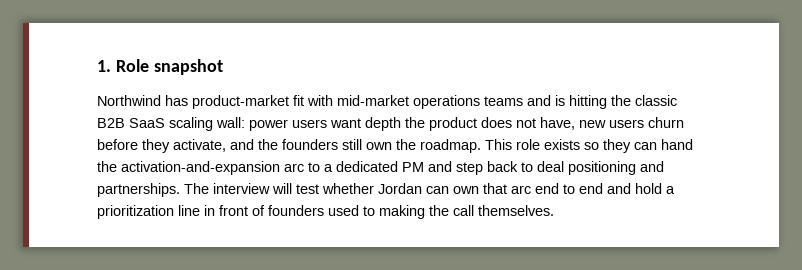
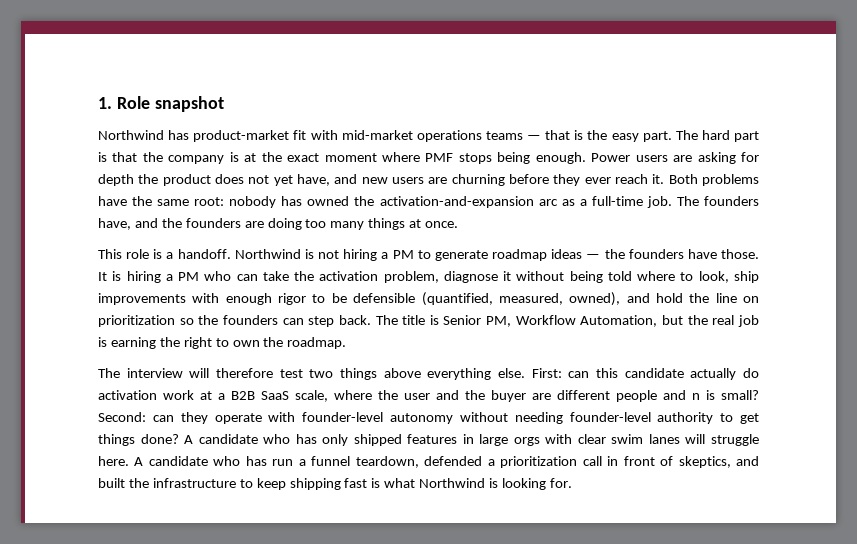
[527,95,677,109] [97,117,361,131] and is hitting the classic B2B SaaS scaling wall: power users want -> [527,130,759,142] [98,152,760,164] — that is the easy part. The hard part is that the company is at the exact moment where PMF stops being enough. Power users are asking for
[540,117,684,130] [97,139,693,153] [97,161,664,175] [97,183,662,197] have, new users churn before they activate, and the founders still own the roadmap. This role exists so they can hand the activation-and-expansion arc to a dedicated PM and step back to deal positioning and partnerships. The interview will test whether Jordan can own that arc end to end and hold -> [273,174,759,186] [98,196,760,208] [98,218,459,230] [98,249,759,261] [98,271,759,283] [98,292,759,306] [98,315,759,327] [98,337,347,349] [98,368,759,380] [98,390,759,402] [98,412,760,424] [98,434,760,446] [98,456,483,468] yet have, and new users are churning before they ever reach it. Both problems have the same root: nobody has owned the activation-and-expansion arc as a full-time job. The founders have, and the founders are doing too many things at once. // This role is a handoff. Northwind is not hiring a PM to generate roadmap ideas — the founders have those. It is hiring a PM who can take the activation problem, diagnose it without being told where to look, ship improvements with enough rigor to be defensible (quantified, measured, owned), and hold the line on prioritization so the founders can step back. The title is Senior PM, Workflow Automation, but the real job is earning the right to own the roadmap. // The interview will therefore test two things above everything else. First: can this candidate actually do activation work at a B2B SaaS scale, where the user and the buyer are different people and n is small? Second: can they operate with founder-level autonomy without needing founder-level authority to get things done? A candidate who has only shipped features in large orgs with clear swim lanes will struggle here. A candidate who has run a funnel teardown, defended
[178,205,200,216] line -> [582,456,602,466] call
[268,205,554,219] founders used to making the call themselves. -> [678,456,760,468] [98,478,572,490] skeptics, and built the infrastructure to keep shipping fast is what Northwind is looking for.

